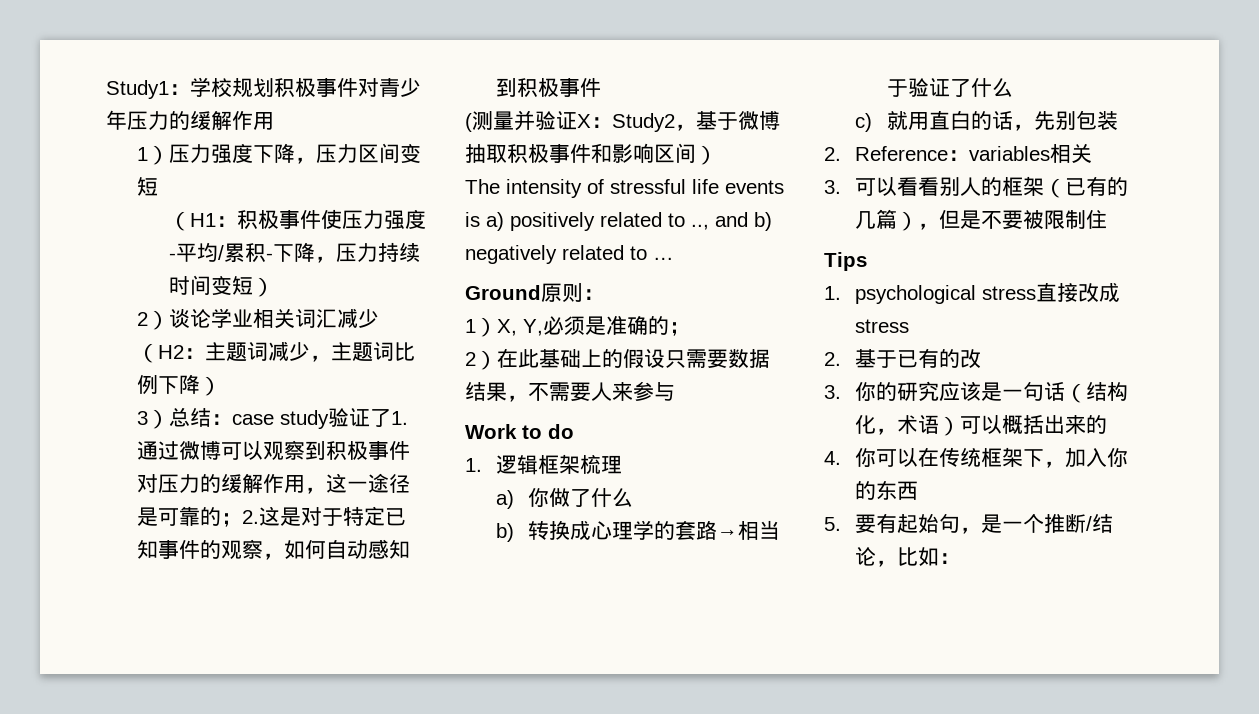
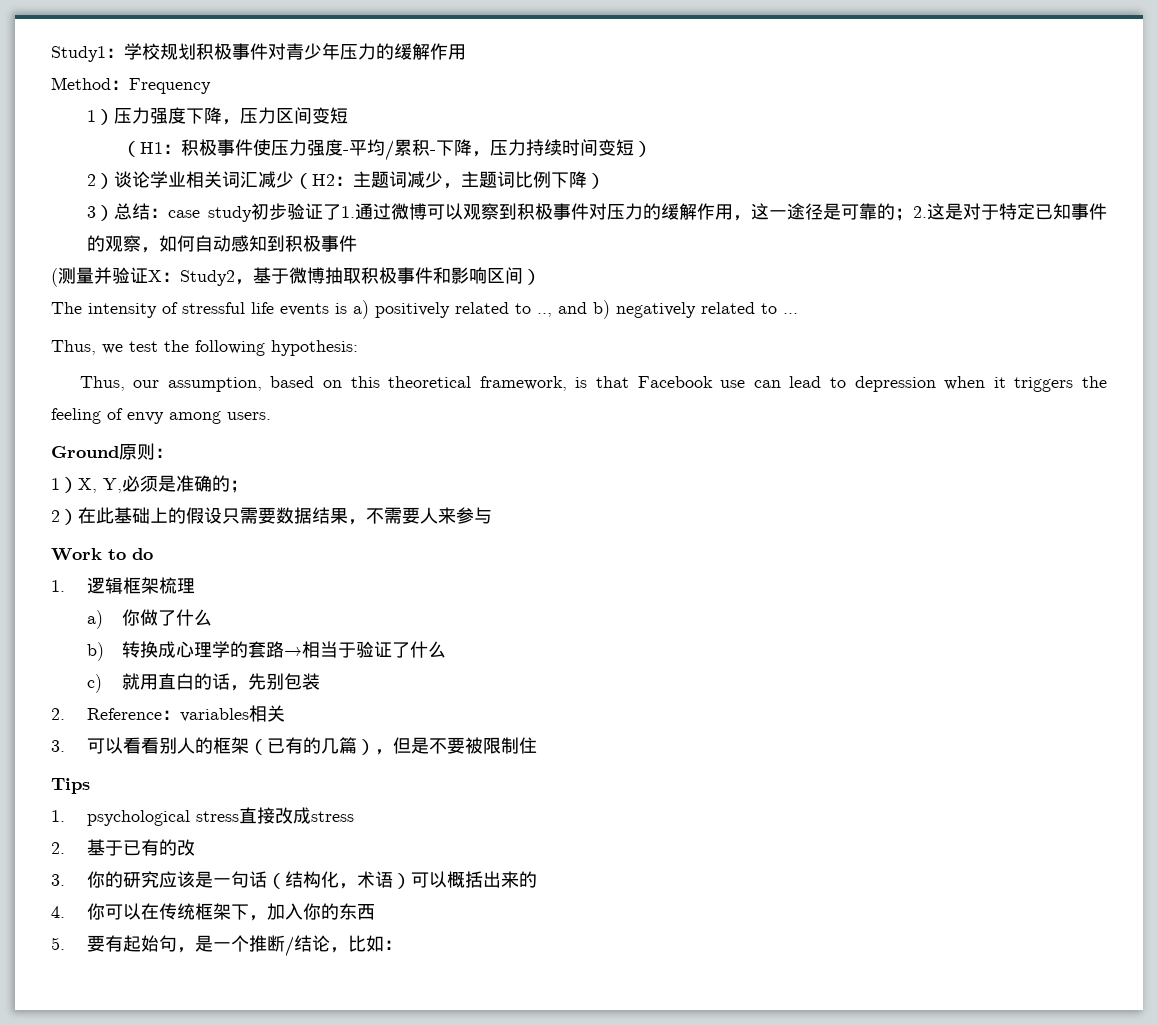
(274, 121) none -> [51,77,211,94] // Method：Frequency
(330, 419) none -> [250,203,287,220] 初步
(674, 258) none -> [51,340,358,356] [79,376,1107,392] [51,408,271,424] // Thus, we test the following hypothesis: // Thus, our assumption, based on this theoretical framework, is that Facebook use can lead to depression when it triggers the feeling of envy among users.

